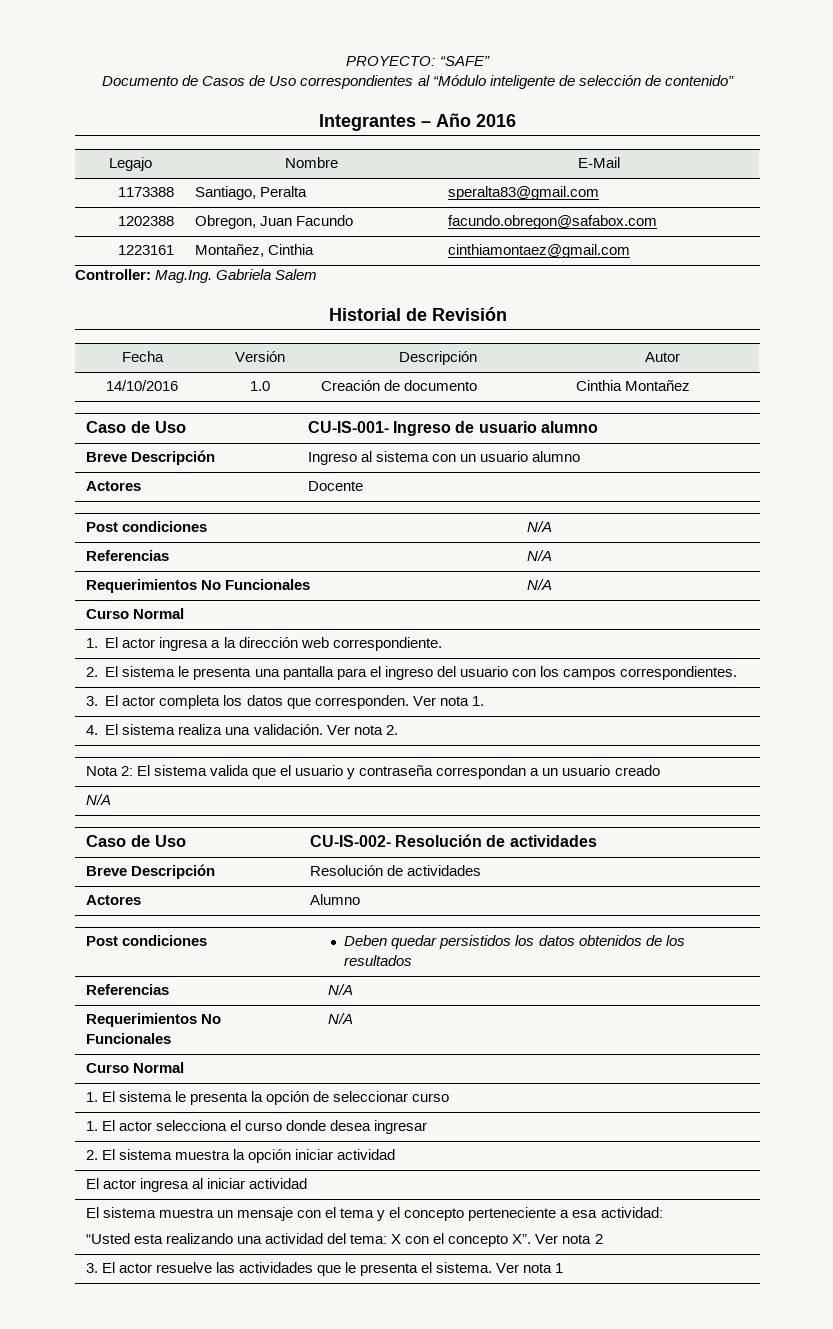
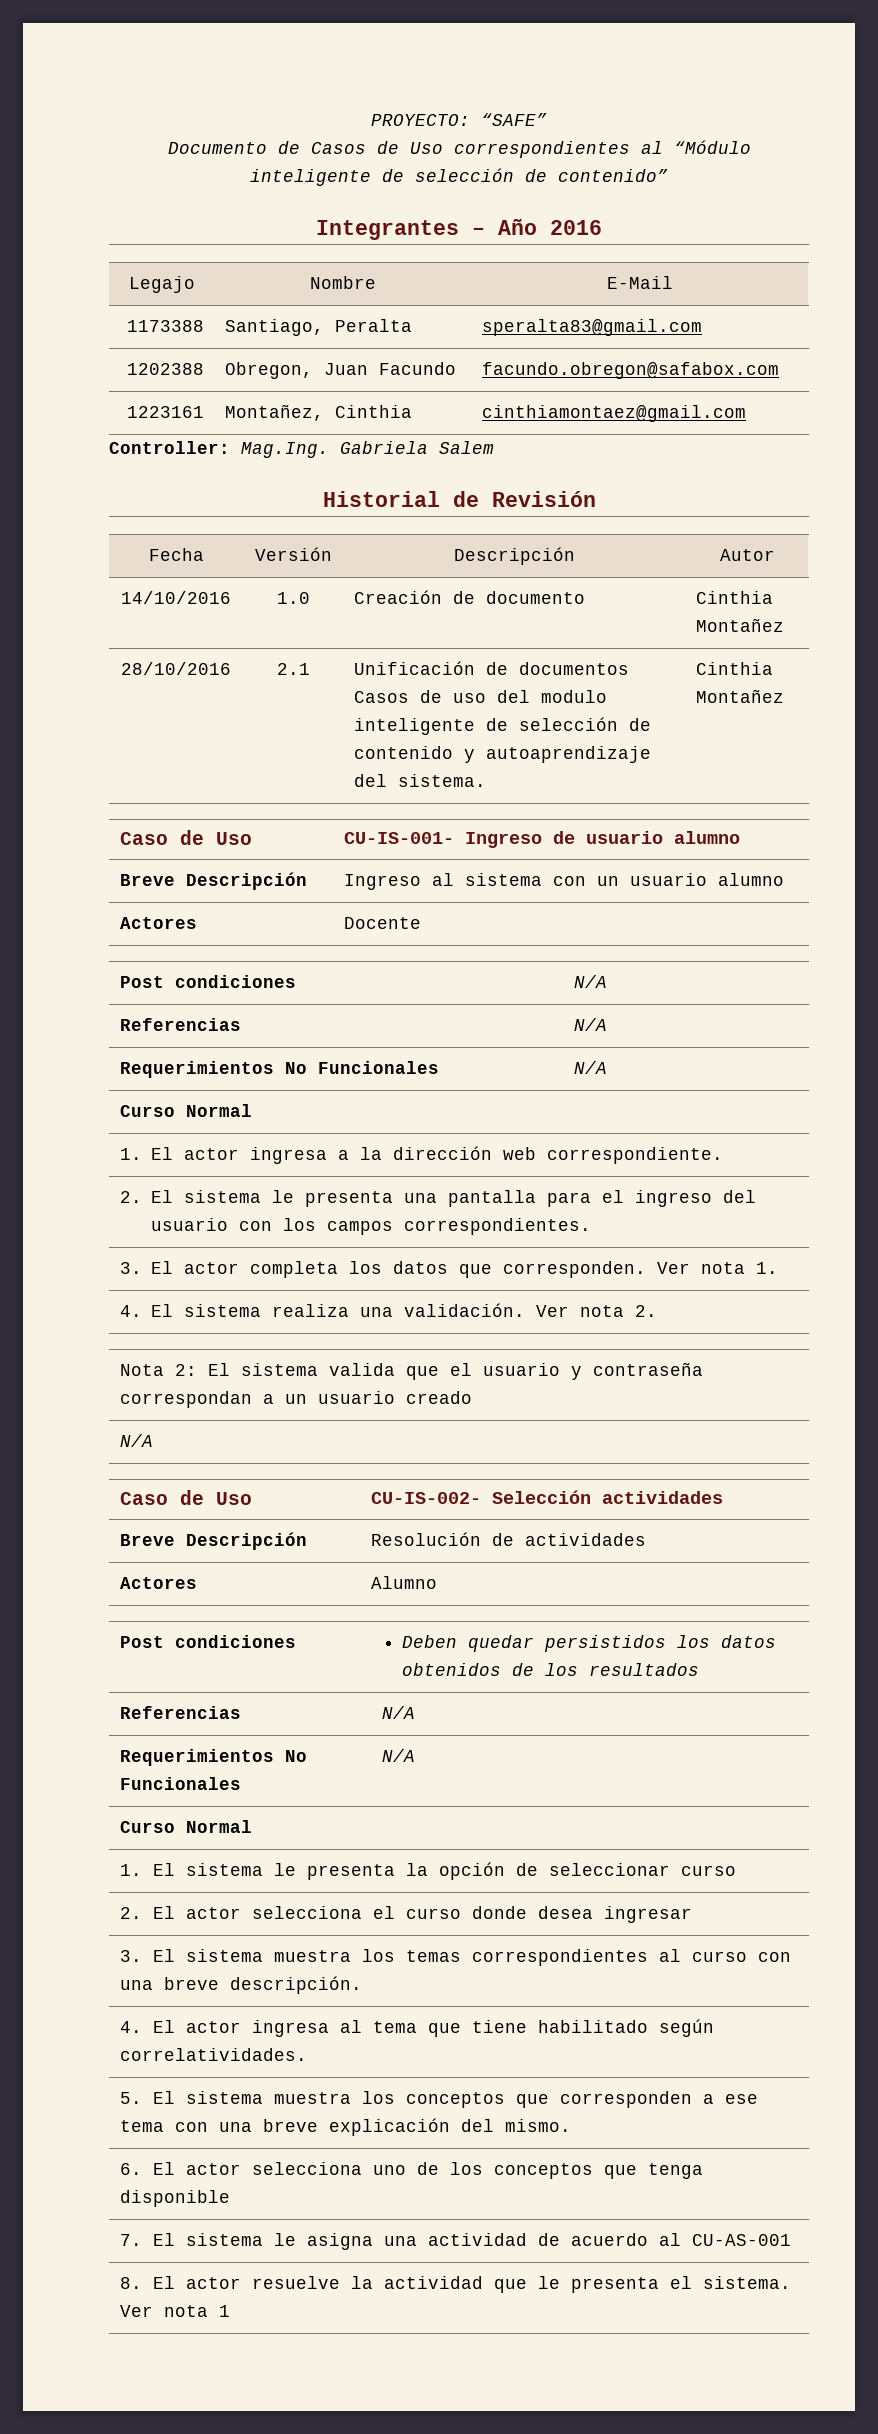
(690, 385) none -> [121,662,231,675] [276,663,310,675] [354,661,630,675] [354,690,608,703] [354,717,652,735] [354,746,652,763] [354,774,487,787] [696,662,774,675] [696,689,785,703] // 28/10/2016 | 2.1 | Unificación de documentos Casos de uso del modulo inteligente de selección de contenido y autoaprendizaje del sistema. | Cinthia Montañez
[395,834,506,847] Resolución de -> [492,1490,592,1504] Selección
[85,1121,98,1131] 1. -> [120,1907,143,1919] 2.
[85,1149,396,1163] [85,1178,308,1192] [85,1207,663,1221] [85,1233,603,1247] [85,1263,98,1273] 2. El sistema muestra la opción iniciar actividad // El actor ingresa al iniciar actividad // El sistema muestra un mensaje con el tema y el concepto perteneciente a esa actividad: // “Usted esta realizando una actividad del tema: X con el concepto X”. Ver nota 2 // 3. -> [120,1949,792,1966] [120,1976,363,1994] [120,2019,715,2037] [120,2048,308,2061] [120,2091,759,2108] [120,2118,572,2136] [120,2162,704,2179] [120,2190,231,2207] [120,2233,792,2250] [120,2277,143,2289] 3. El sistema muestra los temas correspondientes al curso con una breve descripción. // 4. El actor ingresa al tema que tiene habilitado según correlatividades. // 5. El sistema muestra los conceptos que corresponden a ese tema con una breve explicación del mismo. // 6. El actor selecciona uno de los conceptos que tenga disponible // 7. El sistema le asigna una actividad de acuerdo al CU-AS-001 // 8.
[216,1262,314,1273] las actividades -> [351,2276,484,2289] la actividad

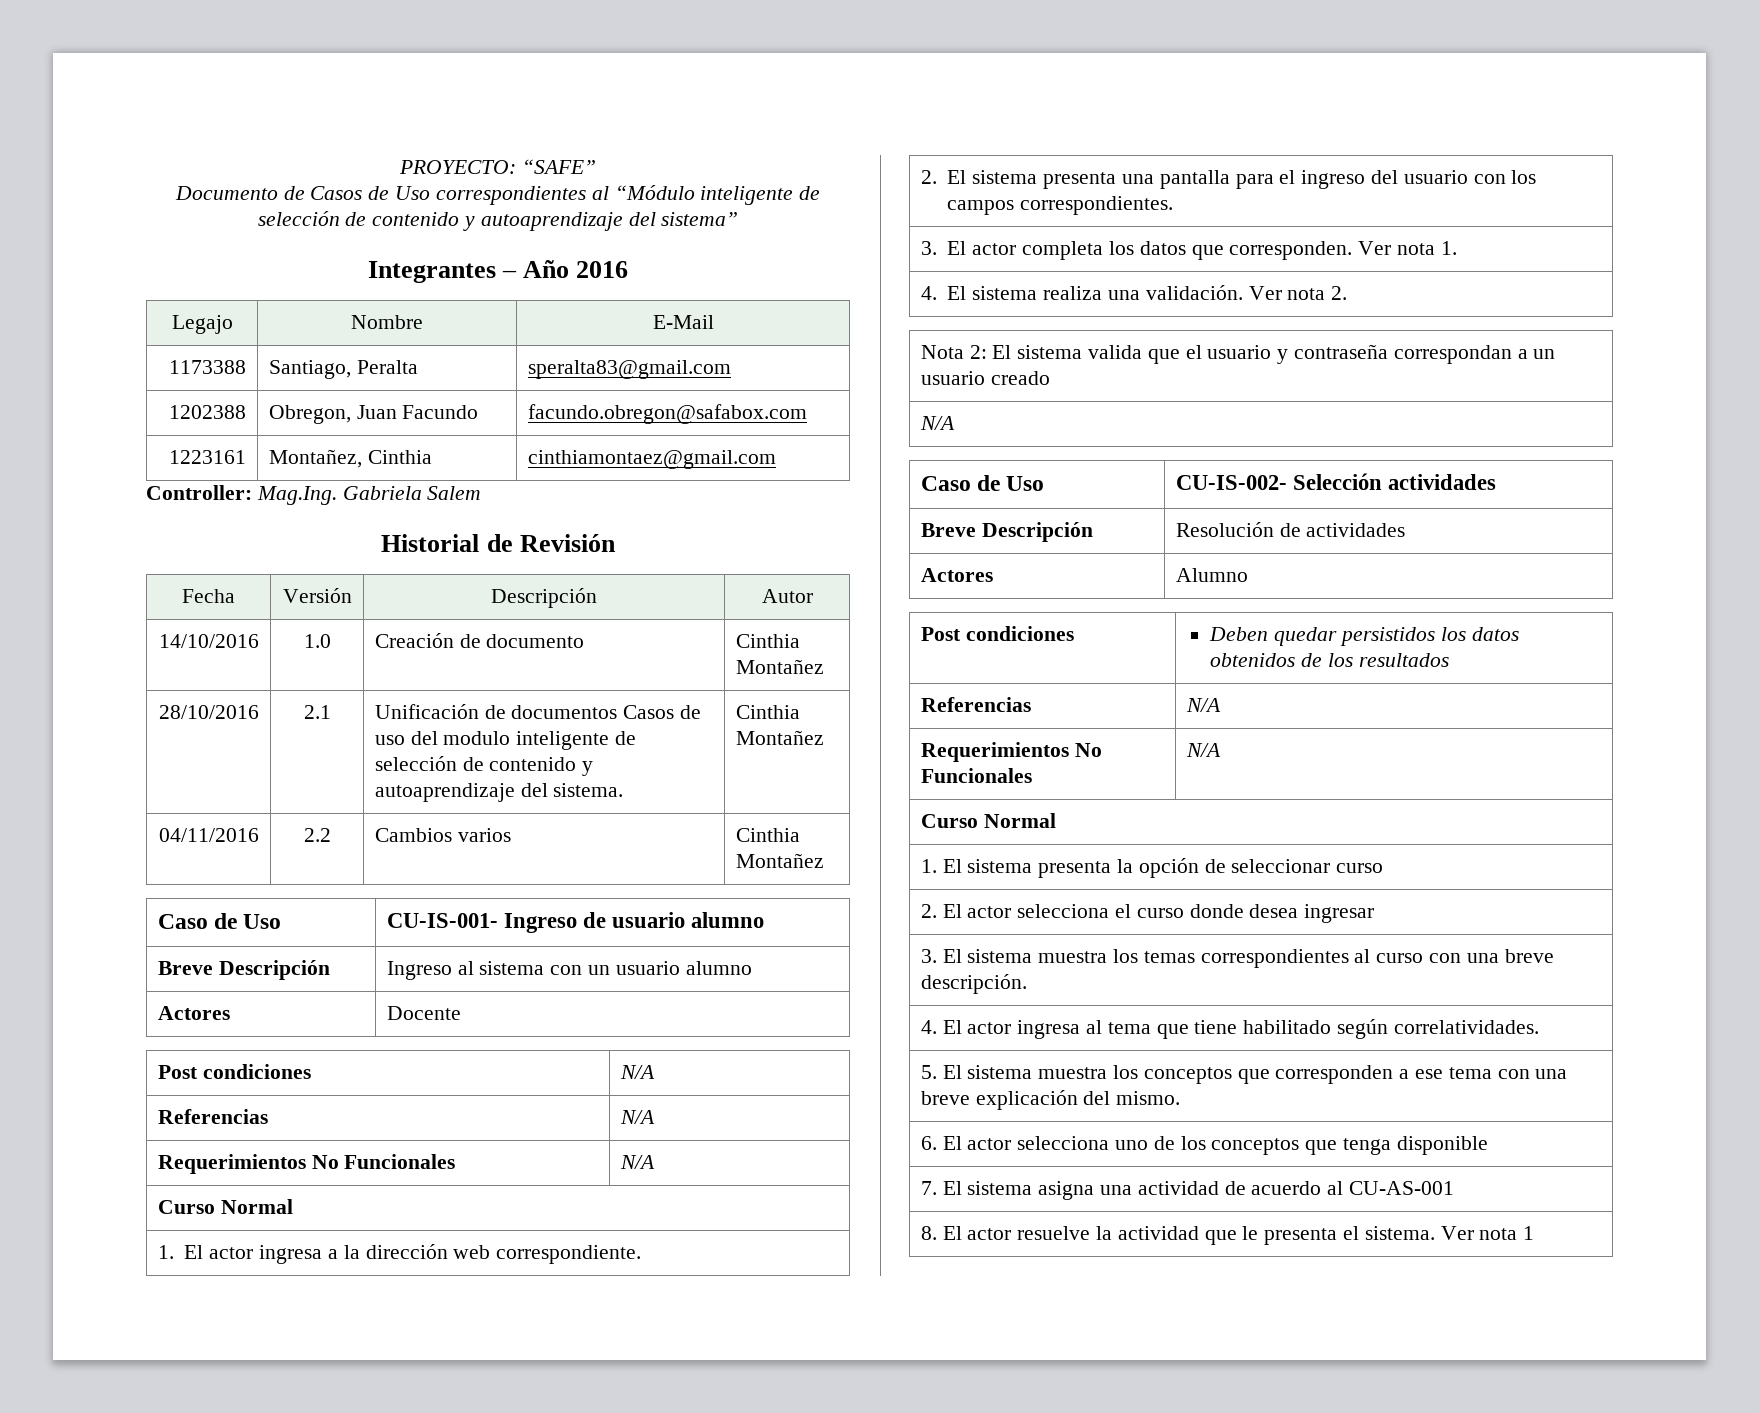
[558,169,668,182] contenido” -> [372,212,739,231] contenido y autoaprendizaje del sistema”
(785, 696) none -> [158,828,259,842] [303,828,331,842] [374,828,511,842] [735,828,800,842] [735,853,824,868] // 04/11/2016 | 2.2 | Cambios varios | Cinthia Montañez
[272,1190,295,1203] le -> (1038, 177) none
[274,1863,297,1876] le -> (1033, 866) none
[274,2233,297,2246] le -> (1033, 1188) none

